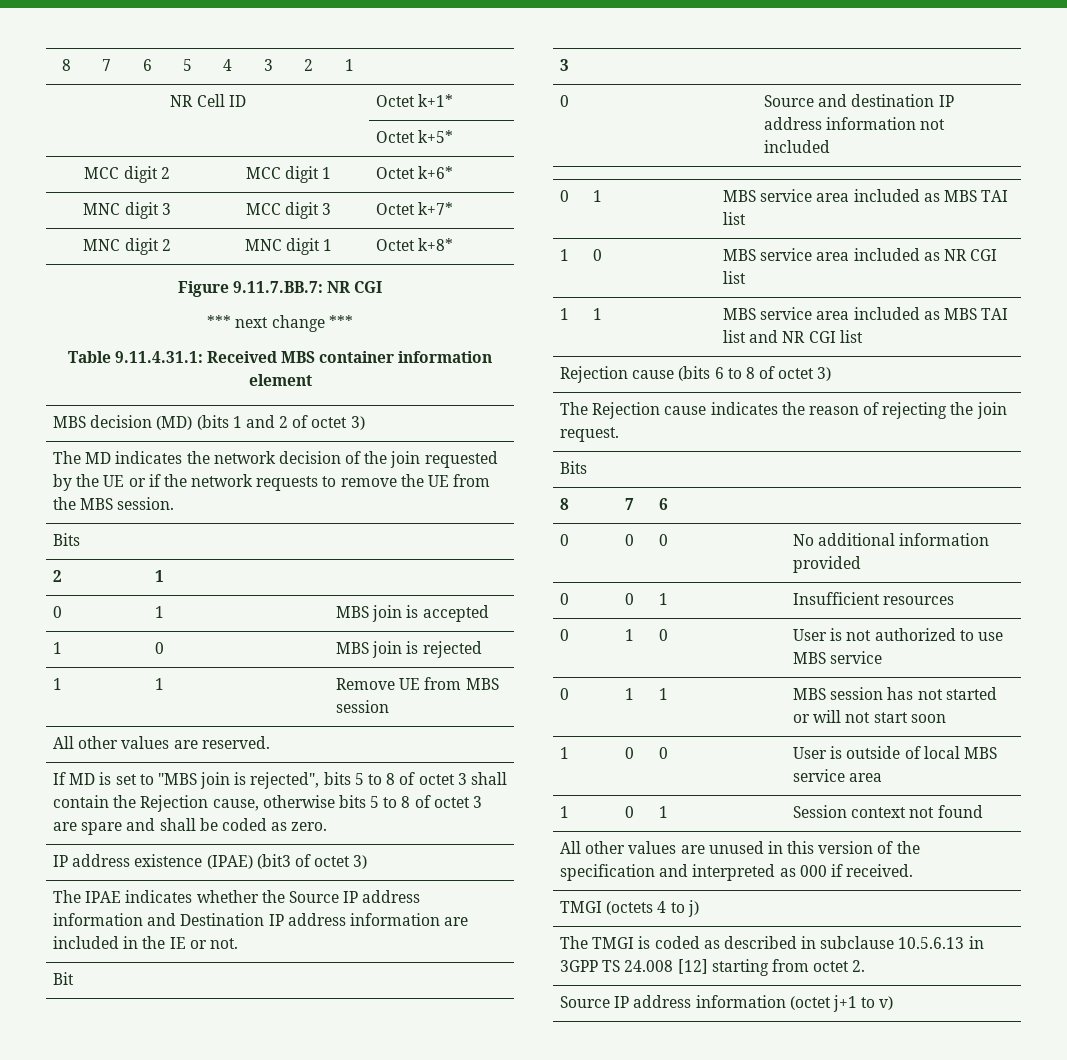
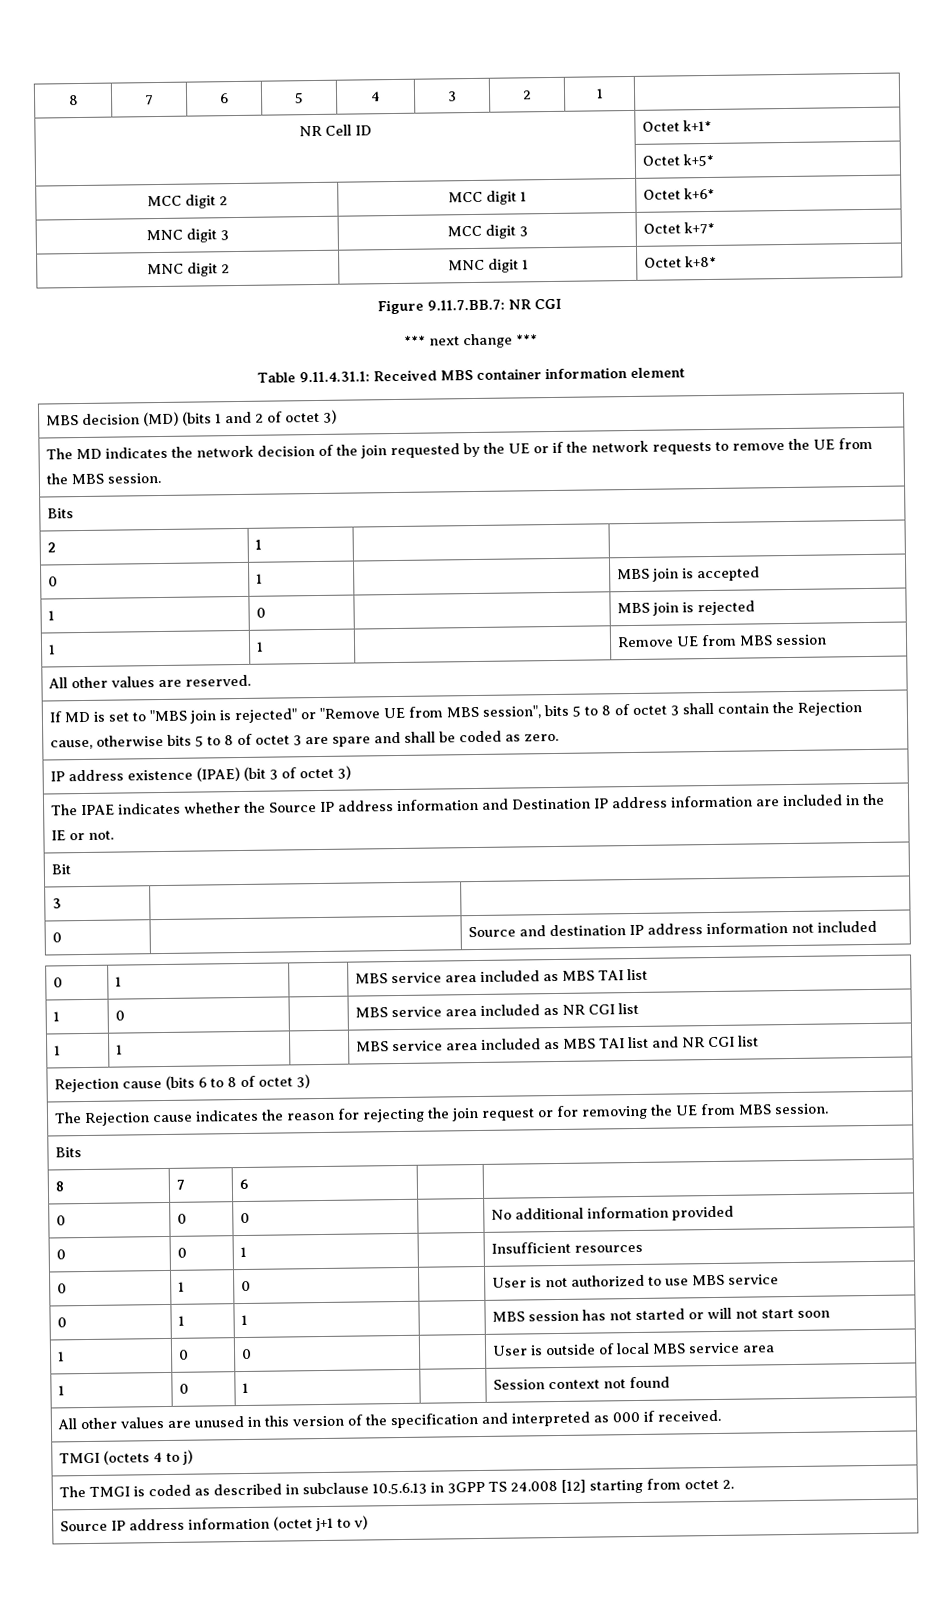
[250,772,320,789] rejected", -> [234,705,542,724] rejected" or "Remove UE from MBS session",
[256,854,291,869] (bit3 -> [243,766,279,781] (bit 3
[863,402,880,415] of -> [337,1108,361,1120] for
[559,427,619,442] request. -> [481,1103,830,1121] request or for removing the UE from MBS session.

